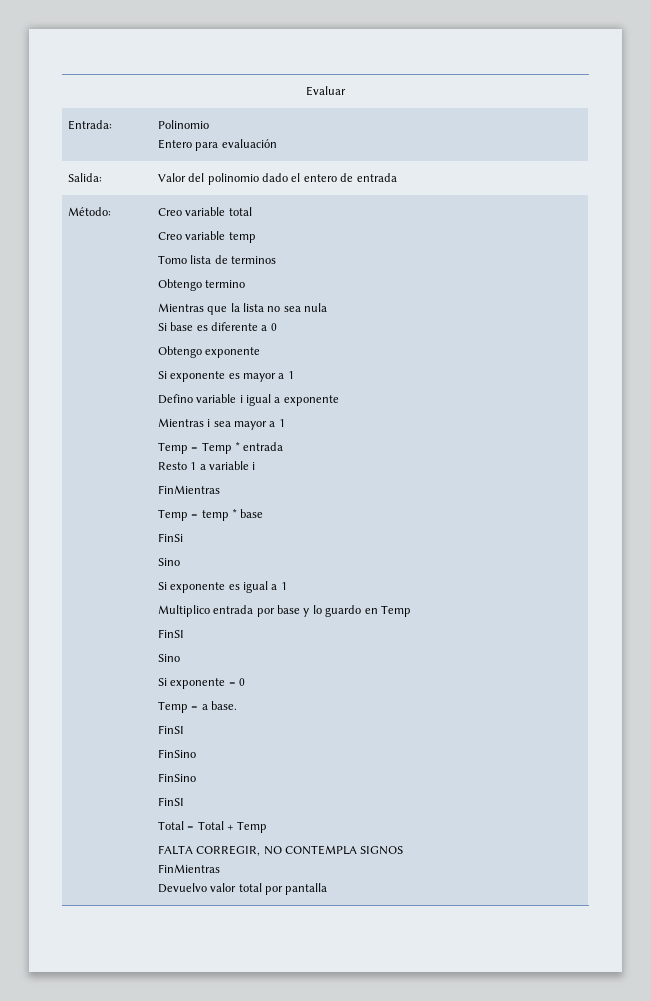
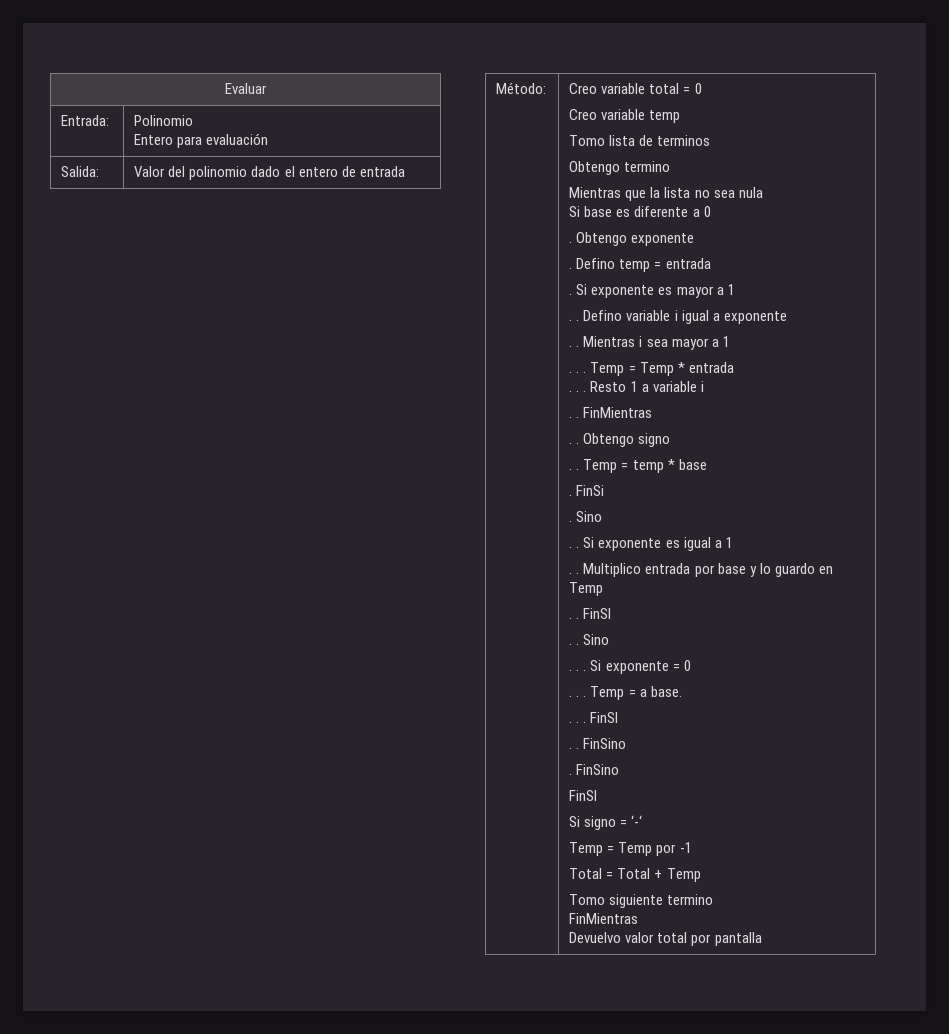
(252, 211) none -> [683,83,702,94] = 0
(277, 327) none -> [569,241,573,243] .
(261, 352) none -> [569,258,711,272] [569,293,573,295] . Defino temp = entrada // .
(294, 375) none -> [569,319,580,321] . .
(339, 400) none -> [569,345,580,347] . .
(285, 423) none -> [569,371,587,373] . . .
(284, 446) none -> [569,390,587,392] . . .
[157,485,220,494] FinMientras // -> [569,407,653,418] [569,433,671,447] [569,468,580,470] . . FinMientras // . . Obtengo signo // . .
(264, 513) none -> [569,494,573,496] .
[157,558,180,566] Sino // -> [569,511,603,522] [569,546,580,548] . Sino // . .
(287, 586) none -> [569,572,580,574] . .
[157,629,184,638] [157,654,180,662] FinSI // Sino // -> [569,608,612,619] [569,634,610,645] [569,669,587,671] . . FinSI // . . Sino // . . .
(246, 682) none -> [569,695,587,697] . . .
[157,725,184,734] [157,749,196,758] FinSI // FinSino // -> [569,712,619,723] [569,738,627,749] [569,773,573,775] . . . FinSI // . . FinSino // .
(184, 801) none -> [569,815,643,830] [569,842,692,856] // Si signo = ‘-‘ // Temp = Temp por -1
[157,845,404,856] FALTA CORREGIR, NO CONTEMPLA SIGNOS -> [569,894,714,908] Tomo siguiente termino

